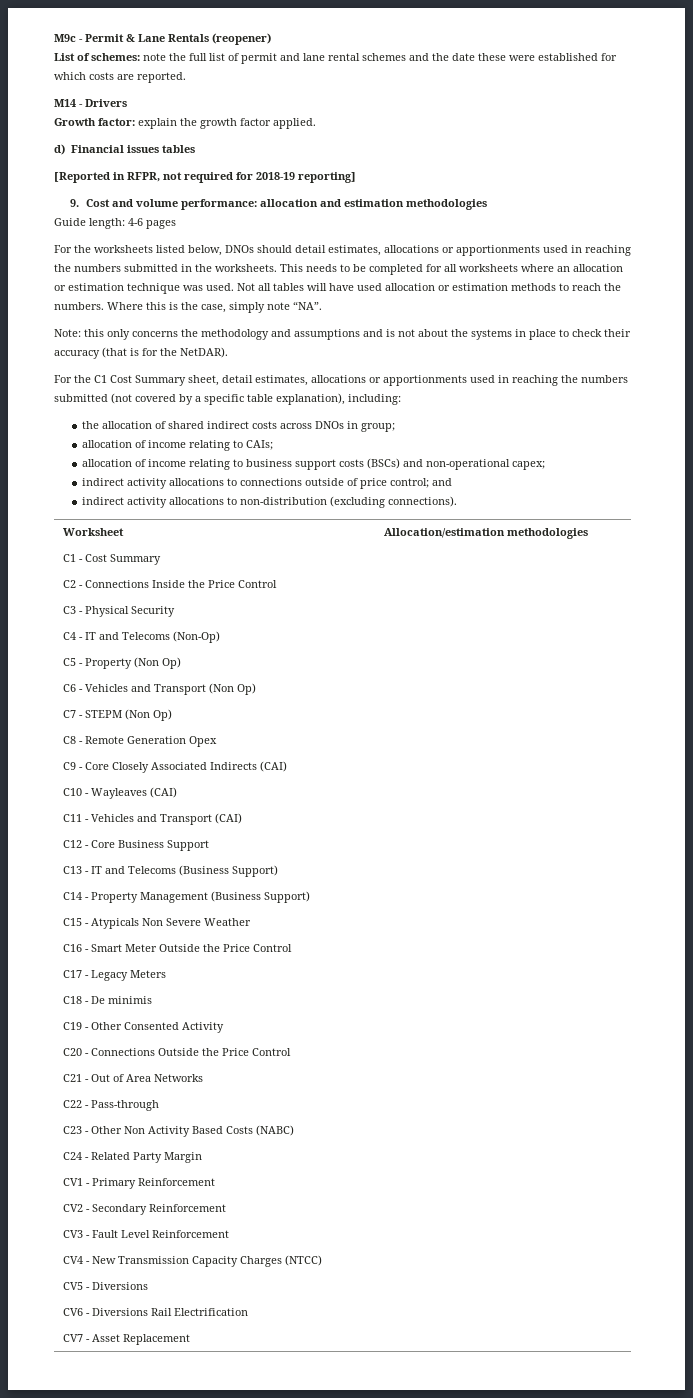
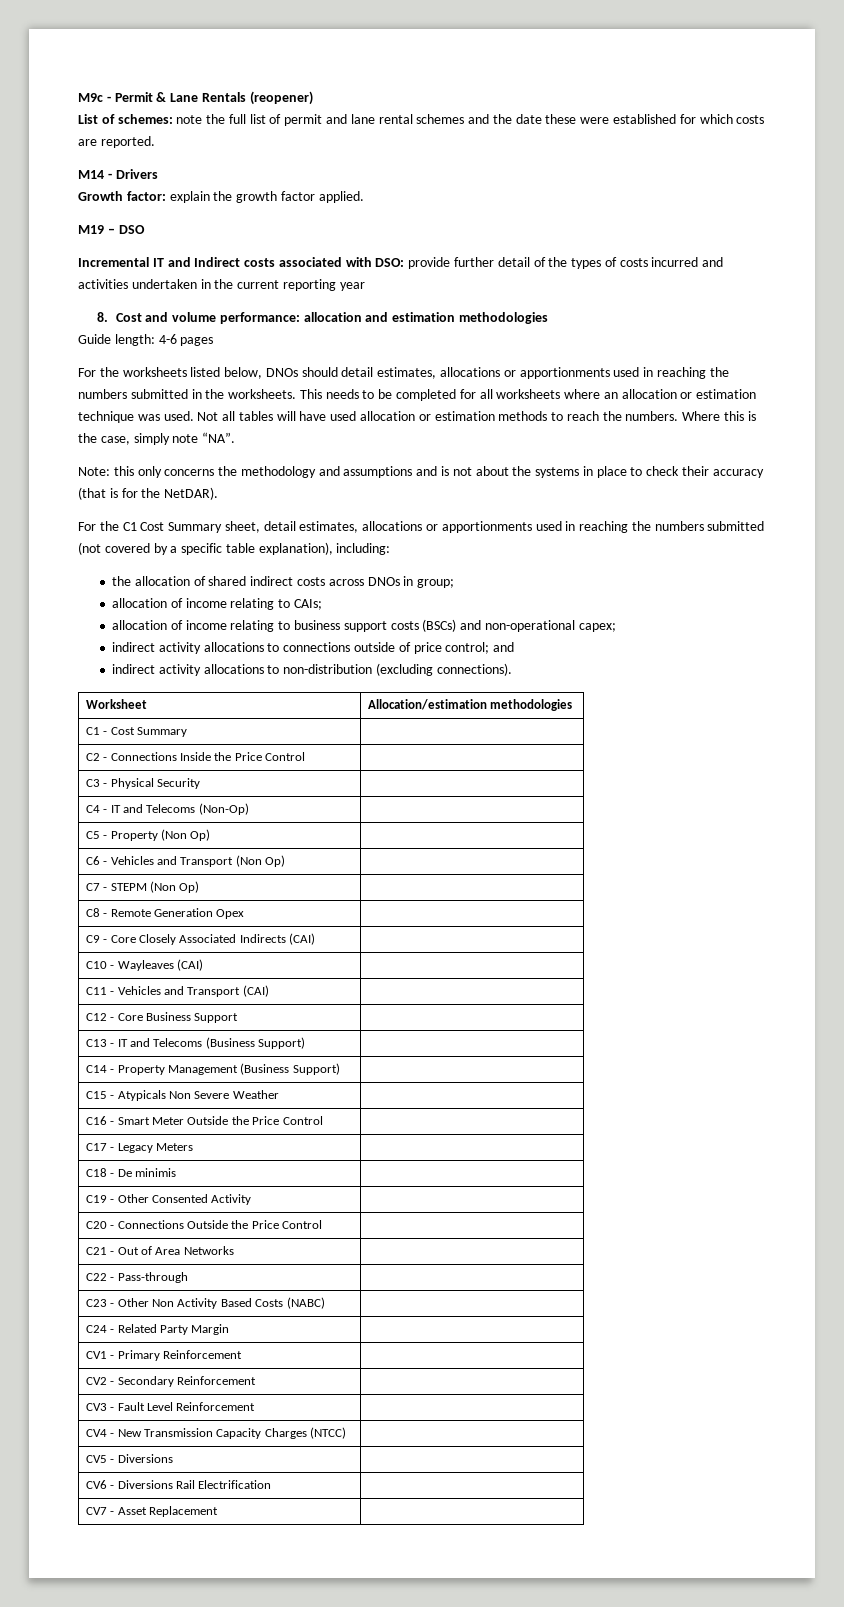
[54,144,195,155] [54,172,356,183] [70,199,80,207] d) Financial issues tables // [Reported in RFPR, not required for 2018-19 reporting] // 9. -> [78,225,145,234] [78,257,724,269] [78,279,365,291] [96,312,108,322] M19 – DSO // Incremental IT and Indirect costs associated with DSO: provide further detail of the types of costs incurred and activities undertaken in the current reporting year // 8.

